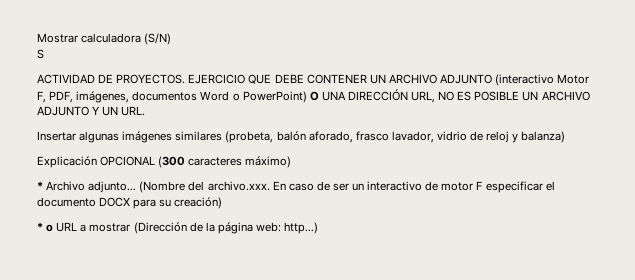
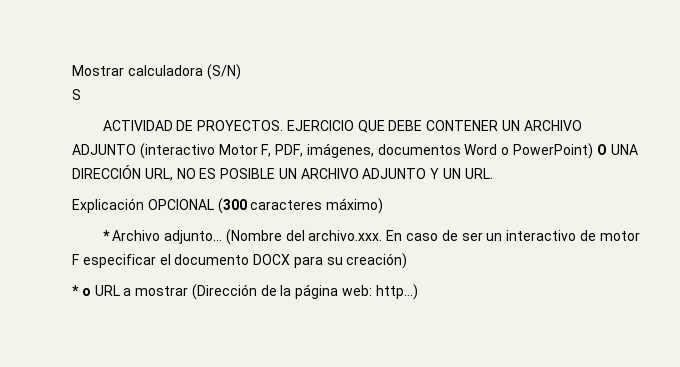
[37,131,566,143] // Insertar algunas imágenes similares (probeta, balón aforado, frasco lavador, vidrio de reloj y balanza) -> (493, 173) none

